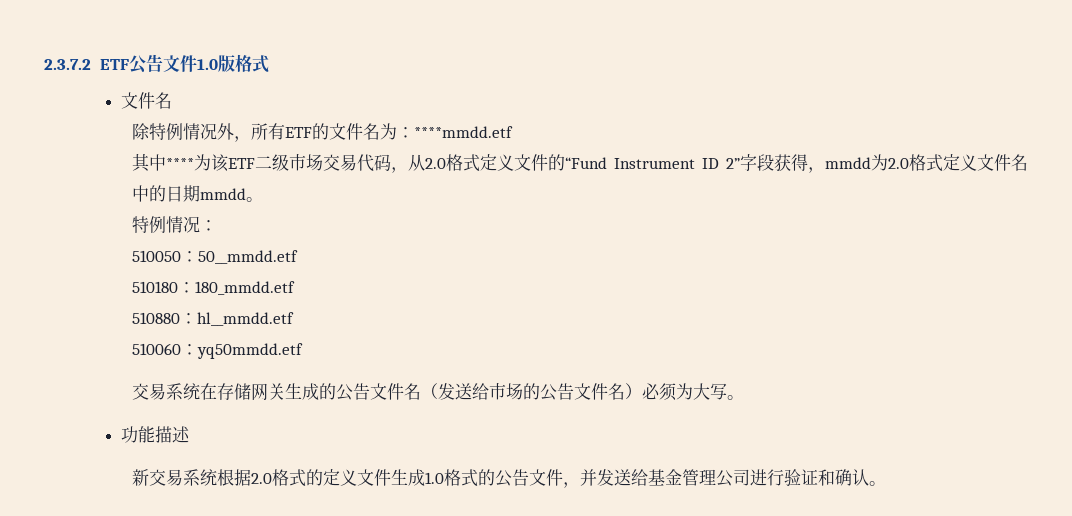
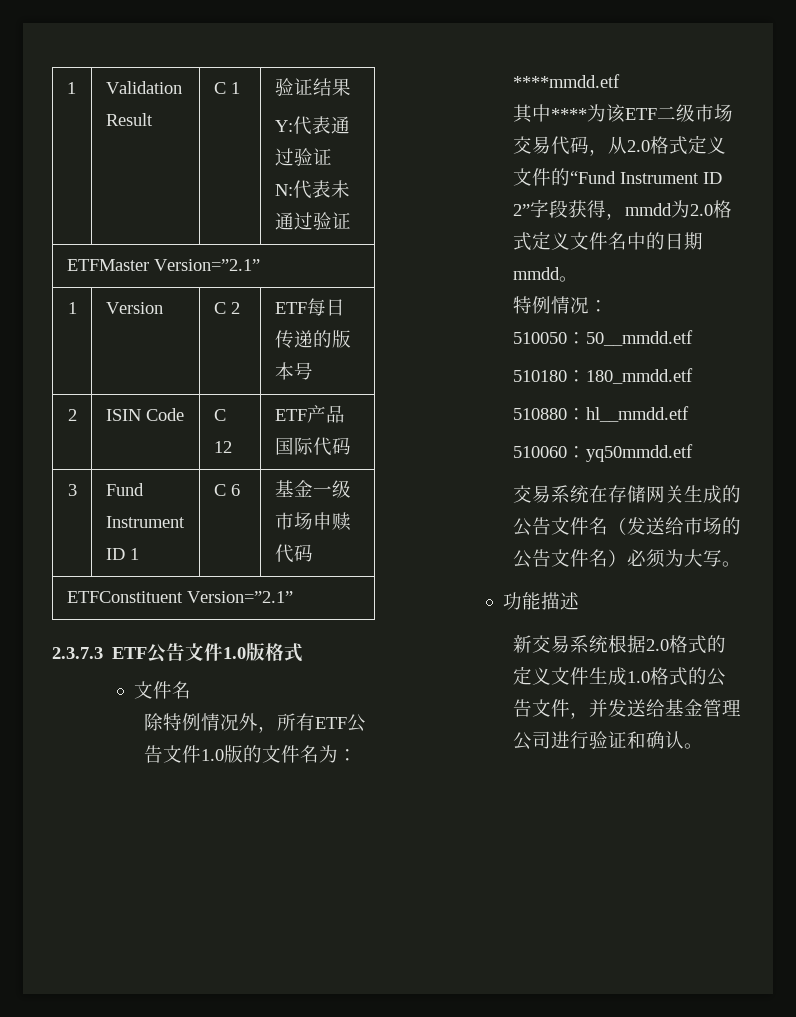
[44,59,91,70] 2.3.7.2 -> [66,82,76,94] [105,81,182,94] [105,113,153,126] [213,82,240,94] [274,78,351,96] [274,116,350,135] [274,148,332,166] [274,180,350,199] [274,212,351,230] [66,259,260,271] [68,302,78,314] [105,302,163,314] [213,302,240,314] [274,298,345,316] [274,330,351,349] [274,362,313,380] [68,409,78,421] [105,408,184,421] [213,409,226,421] [213,441,232,453] [274,405,345,423] [274,437,351,456] [68,484,78,496] [105,483,144,496] [105,516,185,528] [105,548,139,560] [213,484,240,496] [274,480,351,498] [274,512,351,531] [274,544,313,563] [66,591,293,603] [52,647,103,659] 1 | Validation Result | C 1 | 验证结果 // Y:代表通过验证 // N:代表未通过验证 // ETFMaster Version=”2.1” // 1 | Version | C 2 | ETF每日传递的版本号 // 2 | ISIN Code | C 12 | ETF产品国际代码 // 3 | Fund Instrument ID 1 | C 6 | 基金一级市场申赎代码 // ETFConstituent Version=”2.1” // 2.3.7.3
(312, 132) none -> [347,714,367,732] [144,745,244,763] 公告文件1.0版

